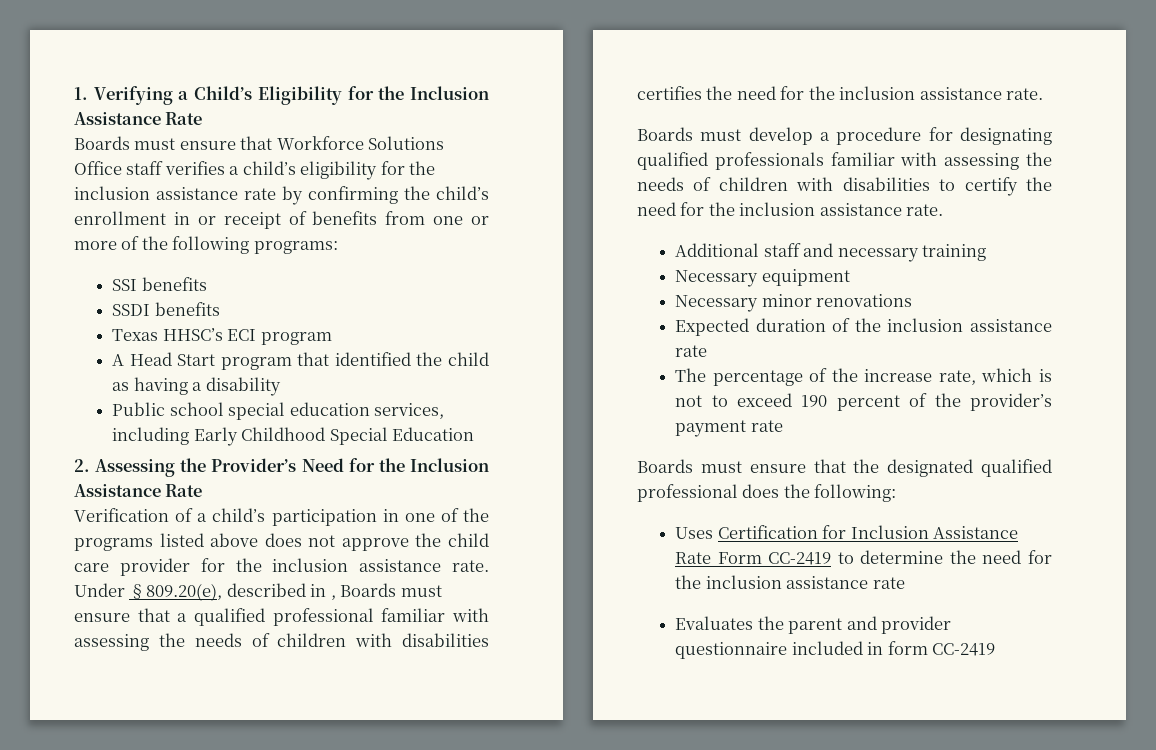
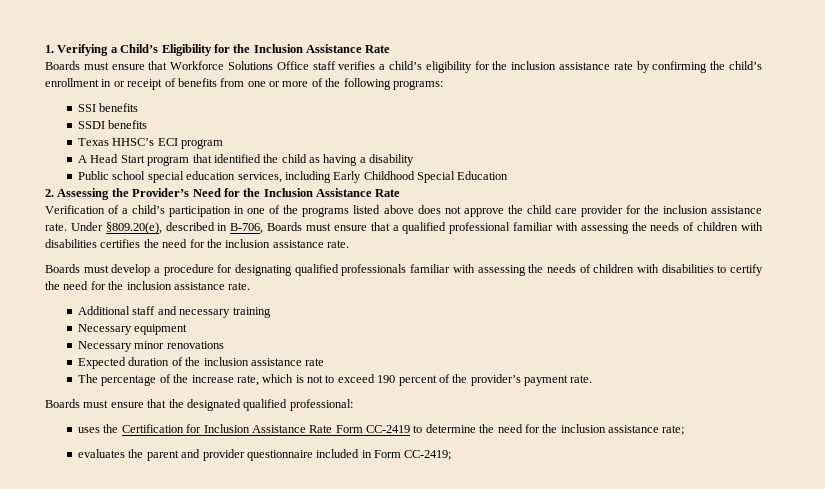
[330,595,336,600] , -> [230,223,264,234] B-706,
[750,420,783,432] rate -> [570,375,593,383] rate.
[637,484,897,502] [675,527,714,539] professional does the following: // Uses -> [289,399,353,411] [78,424,119,433] professional: // uses the
[872,577,905,589] [675,616,754,630] rate // Evaluates -> [662,425,685,435] [78,449,126,458] rate; // evaluates
[887,641,996,656] form CC-2419 -> [374,450,452,460] Form CC-2419;

